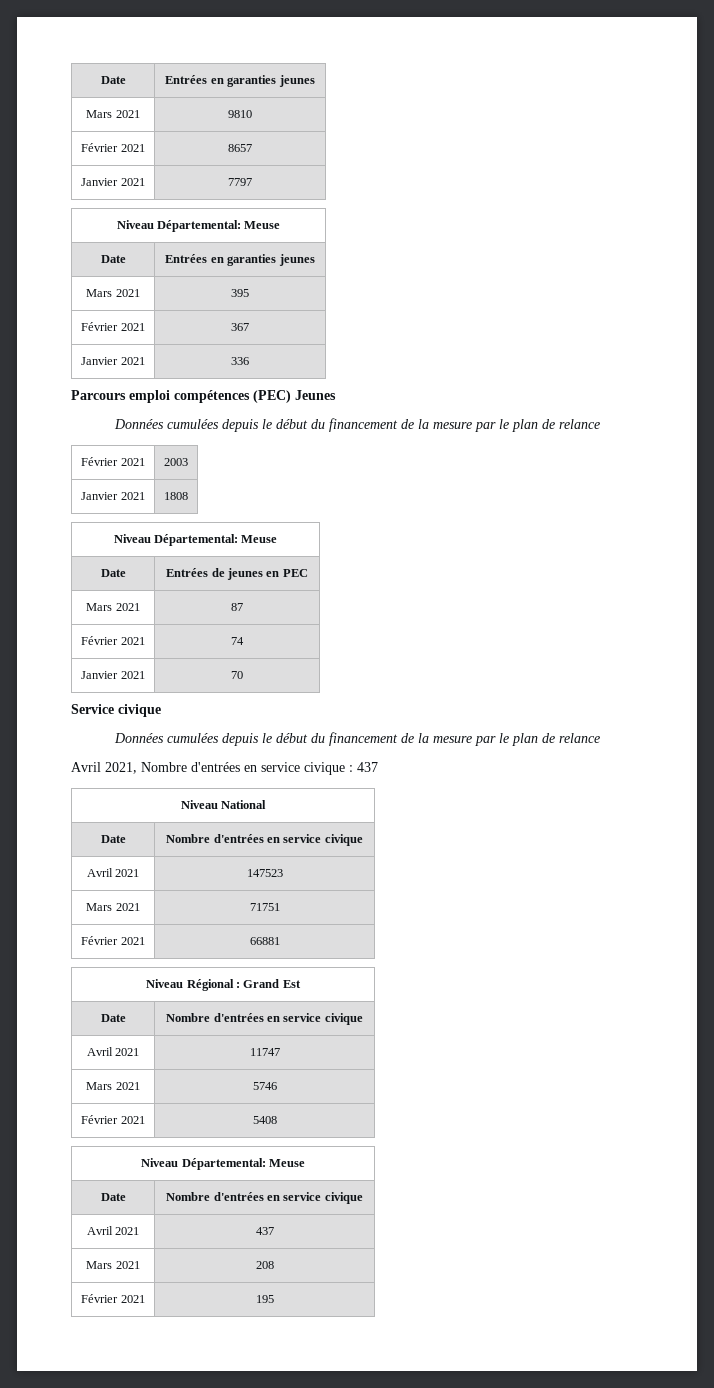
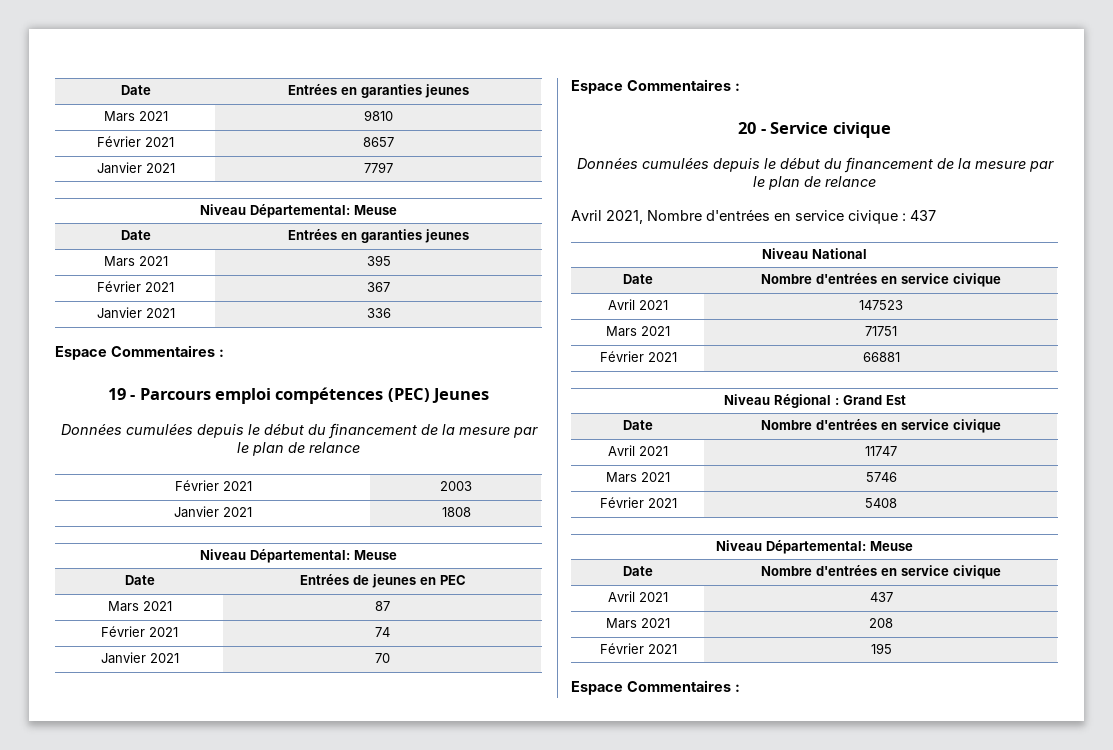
(249, 361) none -> [55,345,224,360] [107,388,136,400] Espace Commentaires : // 19 -
(243, 675) none -> [571,79,740,94] [738,122,766,134] Espace Commentaires : // 20 -
(274, 1299) none -> [571,680,740,695] // Espace Commentaires :

